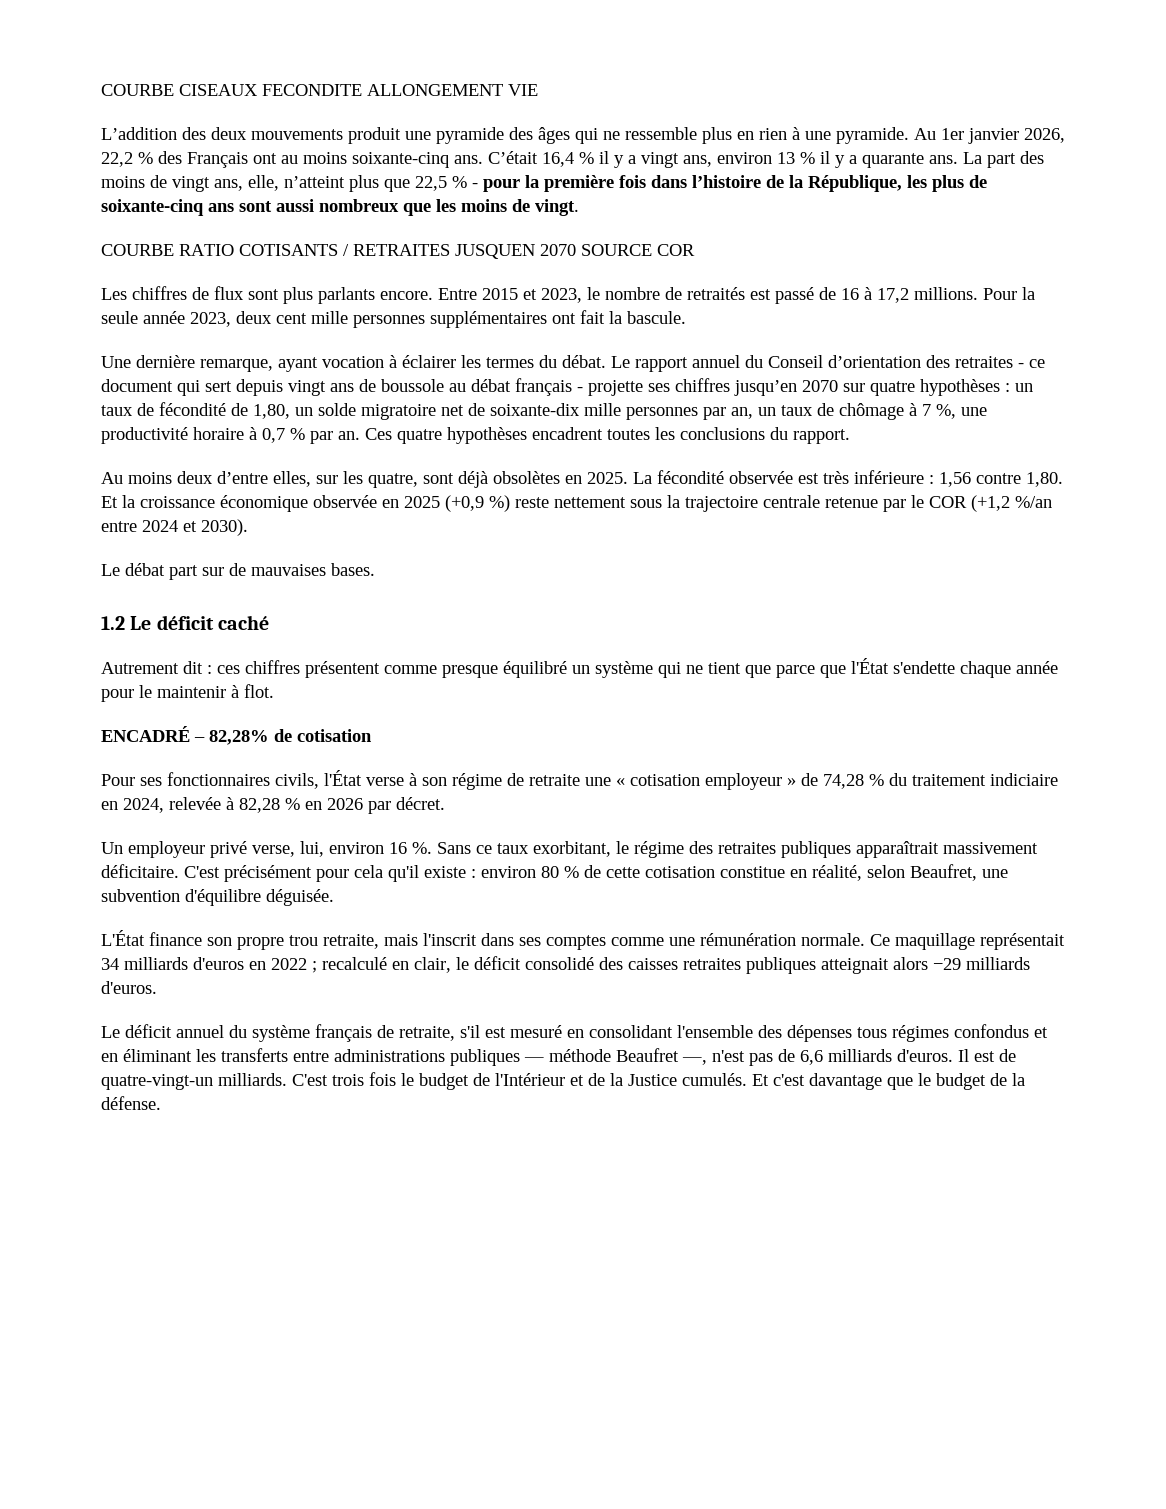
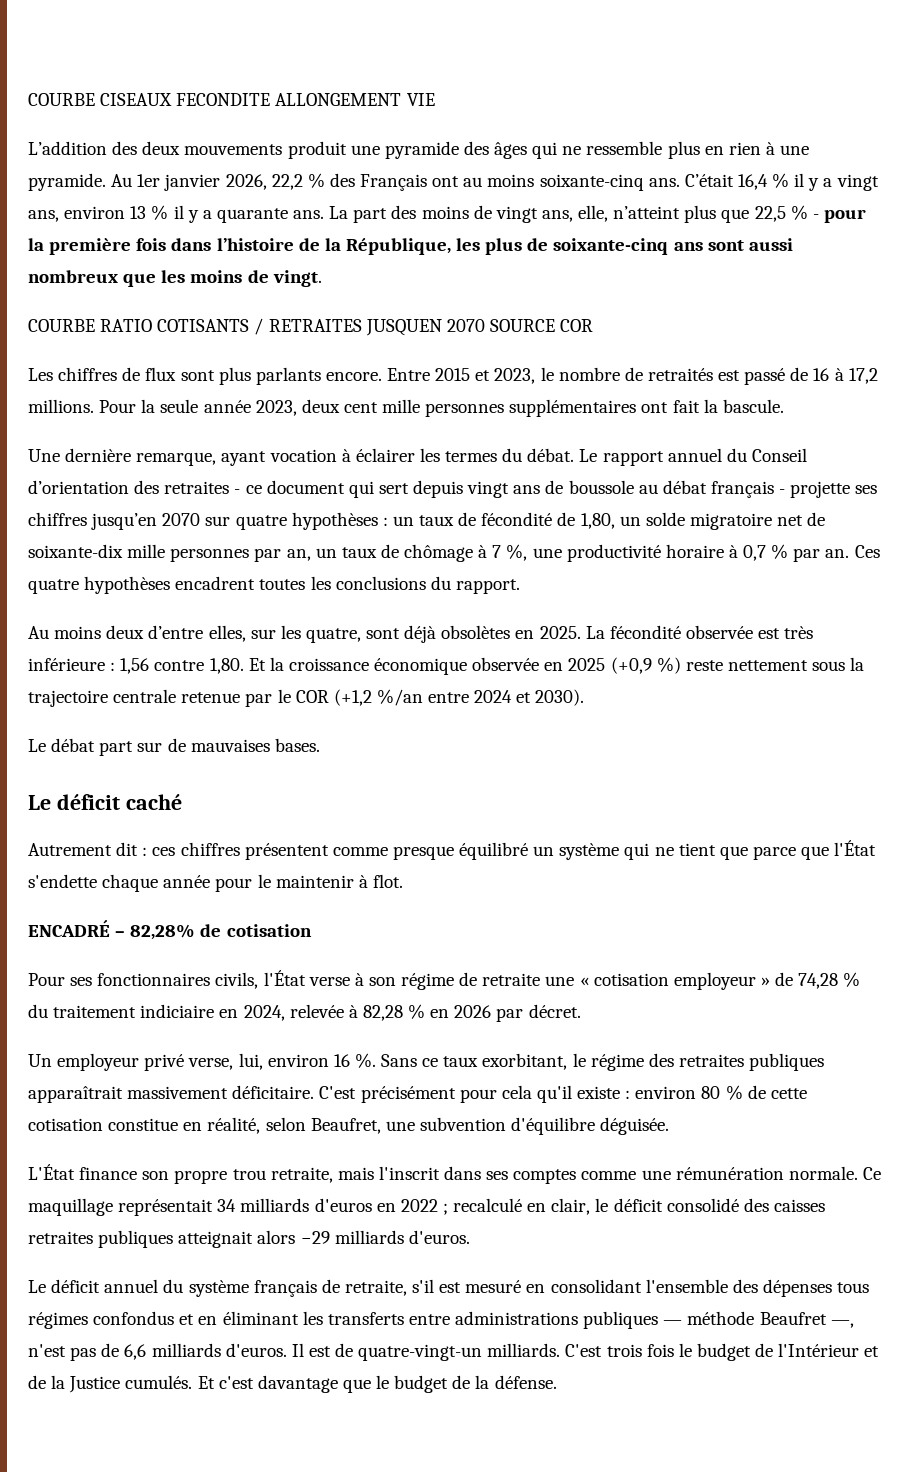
[101,616,125,630] 1.2 -> (320, 745) none

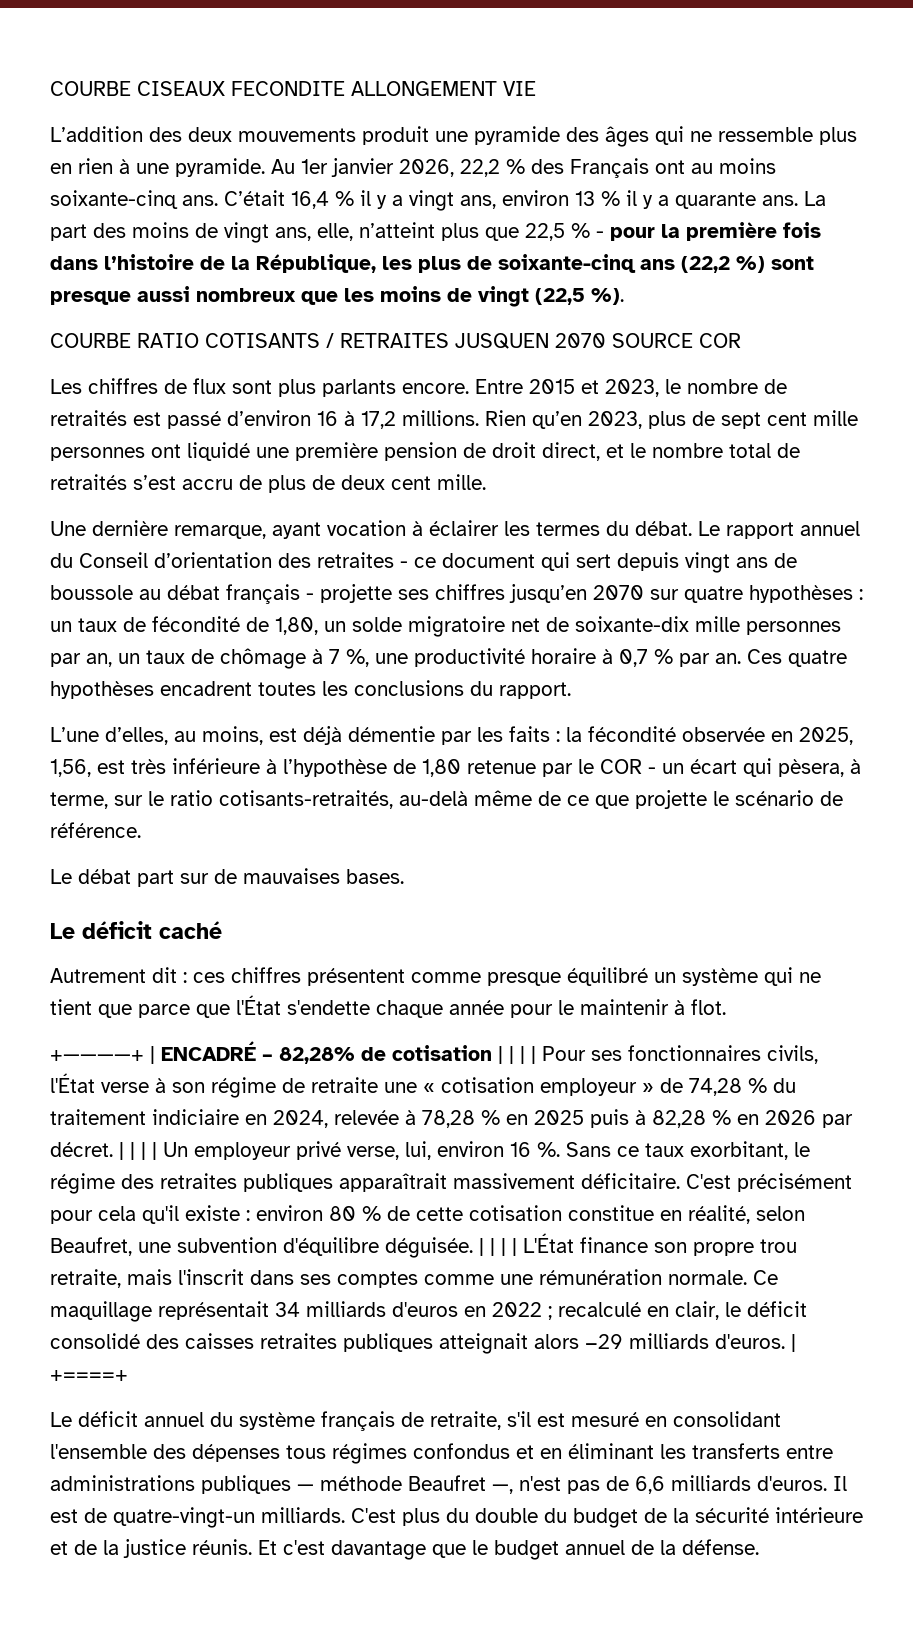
[707,240,744,251] sont -> [681,256,814,273] [50,291,131,305] (22,2 %) sont presque
[272,270,322,287] vingt. -> [478,286,624,307] vingt (22,5 %).
[790,367,809,381] de -> [227,410,311,426] d’environ
[99,399,784,417] Pour la seule année 2023, deux cent mille personnes supplémentaires ont fait la bascule. -> [485,410,858,429] [50,442,800,461] [50,474,486,493] Rien qu’en 2023, plus de sept cent mille personnes ont liquidé une première pension de droit direct, et le nombre total de retraités s’est accru de plus de deux cent mille.
[28,625,814,643] [28,657,865,675] [28,689,585,707] Au moins deux d’entre elles, sur les quatre, sont déjà obsolètes en 2025. La fécondité observée est très inférieure : 1,56 contre 1,80. Et la croissance économique observée en 2025 (+0,9 %) reste nettement sous la trajectoire centrale retenue par le COR (+1,2 %/an entre 2024 et 2030). -> [50,726,853,745] [50,758,861,777] [50,790,843,809] [50,822,141,838] L’une d’elles, au moins, est déjà démentie par les faits : la fécondité observée en 2025, 1,56, est très inférieure à l’hypothèse de 1,80 retenue par le COR - un écart qui pèsera, à terme, sur le ratio cotisants-retraités, au-delà même de ce que projette le scénario de référence.
(403, 881) none -> [50,1046,155,1064] +————+ |
(312, 930) // -> [498,1046,536,1064] | | | |
(358, 1011) none -> [422,1109,646,1128] 78,28 % en 2025 puis à
(581, 1011) // -> [119,1142,157,1160] | | | |
(670, 1126) // -> [479,1238,517,1256] | | | |
(470, 1237) none -> [791,1334,796,1352] [50,1370,128,1381] | +====+
[606,1343,860,1361] trois fois le budget de l'Intérieur -> [402,1507,863,1528] plus du double du budget de la sécurité intérieure
[69,1375,193,1393] Justice cumulés. -> [123,1539,252,1558] justice réunis.
(449, 1384) none -> [565,1540,625,1555] annuel

